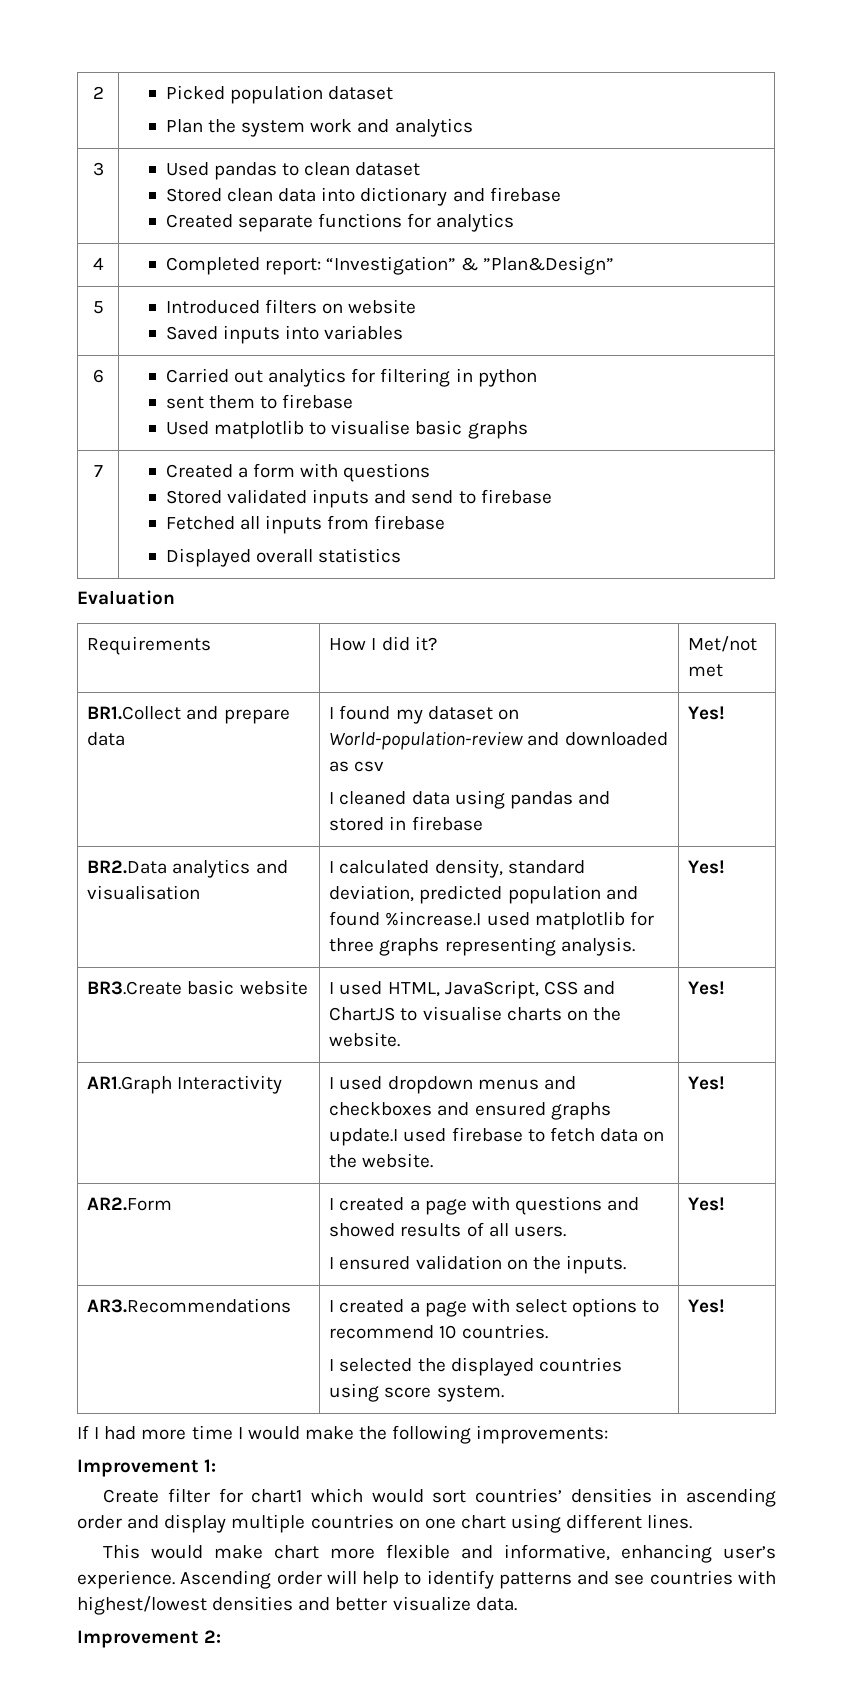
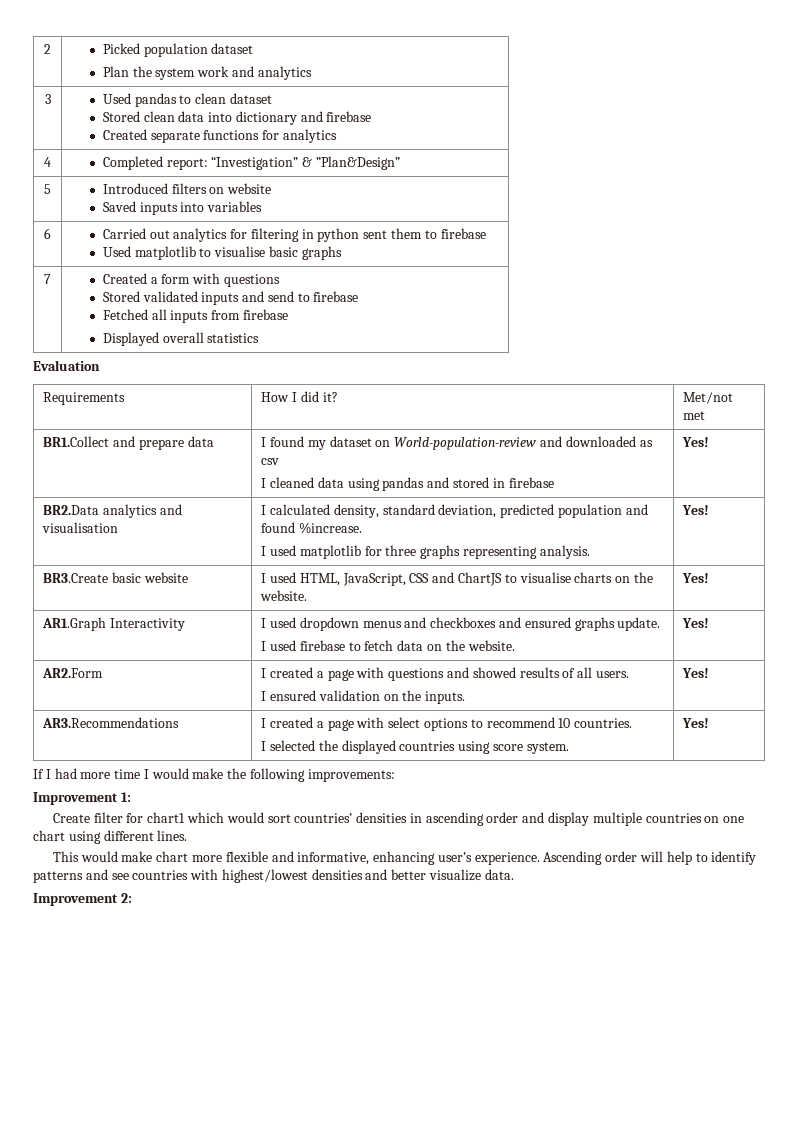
(537, 378) // -> (360, 235) none
[385,911,482,926] %increase.I -> [299,522,363,534] [261,546,267,556] %increase. // I
[329,1128,399,1146] update.I -> [617,617,661,631] [261,641,267,651] update. // I

